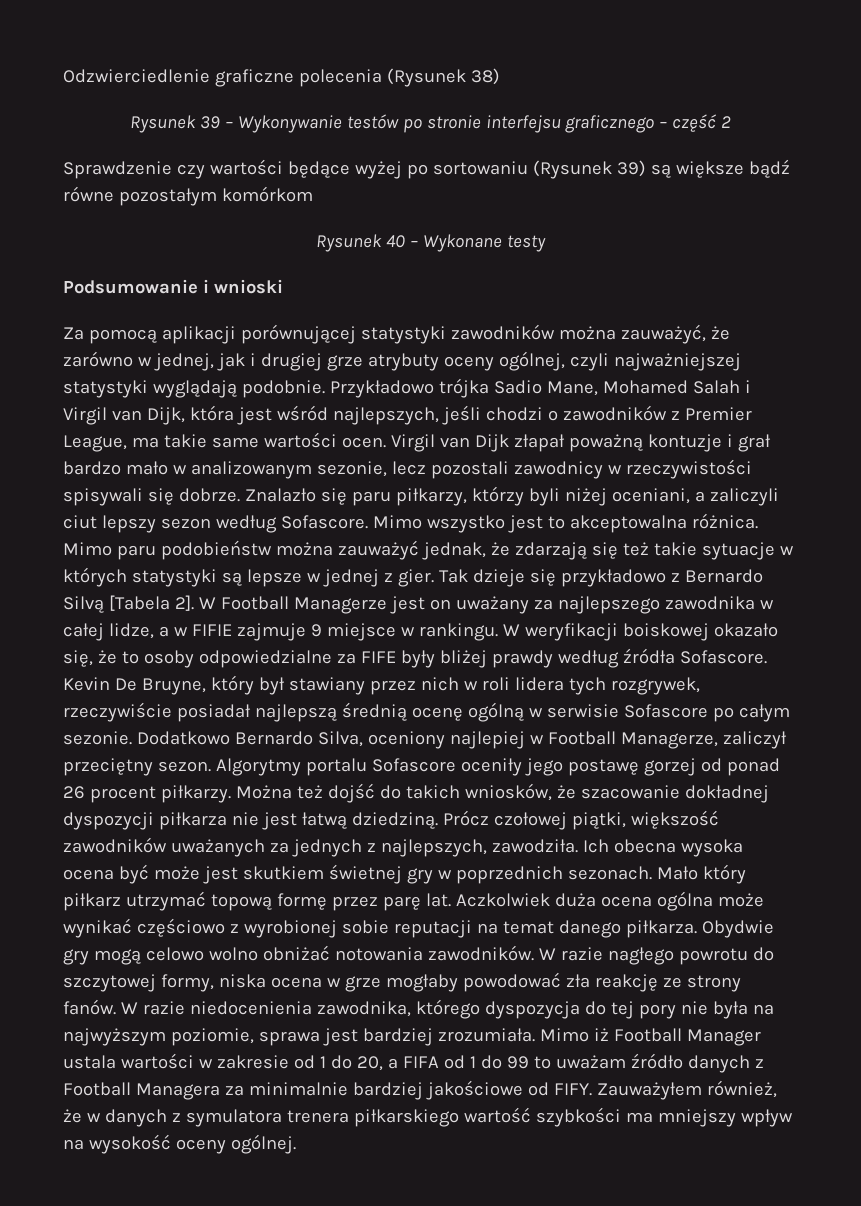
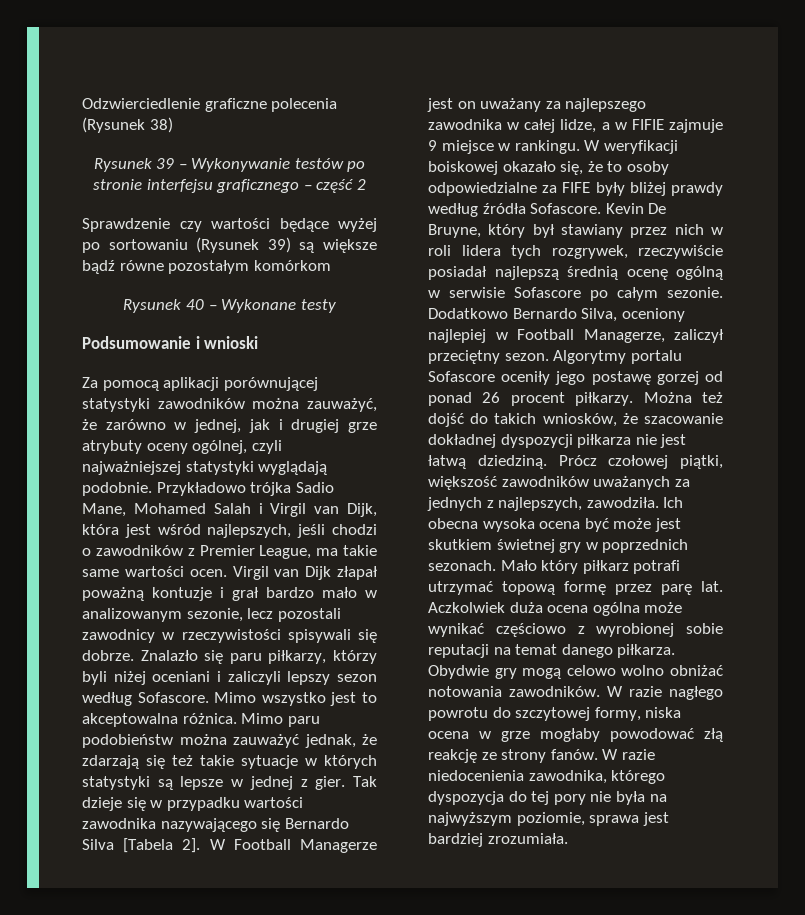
[611,488,779,506] [63,515,97,529] oceniani, a zaliczyli ciut -> [152,671,281,685] oceniani i zaliczyli
[560,569,763,587] [63,596,104,613] przykładowo z Bernardo Silvą -> [150,797,304,811] [82,818,349,832] [82,839,114,850] w przypadku wartości zawodnika nazywającego się Bernardo Silva
(121, 902) none -> [633,560,681,574] potrafi
[565,974,590,988] zła -> [704,728,723,742] złą
[539,1028,761,1046] [63,1053,764,1073] [63,1080,777,1100] [63,1107,793,1127] [63,1134,296,1154] Mimo iż Football Manager ustala wartości w zakresie od 1 do 20, a FIFA od 1 do 99 to uważam źródło danych z Football Managera za minimalnie bardziej jakościowe od FIFY. Zauważyłem również, że w danych z symulatora trenera piłkarskiego wartość szybkości ma mniejszy wpływ na wysokość oceny ogólnej. -> (568, 838) none

